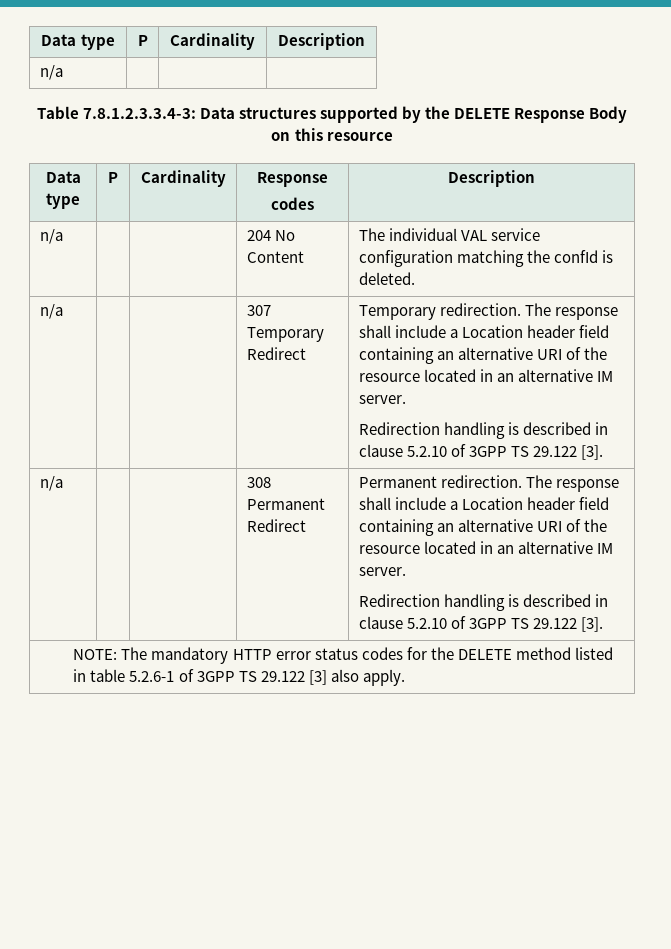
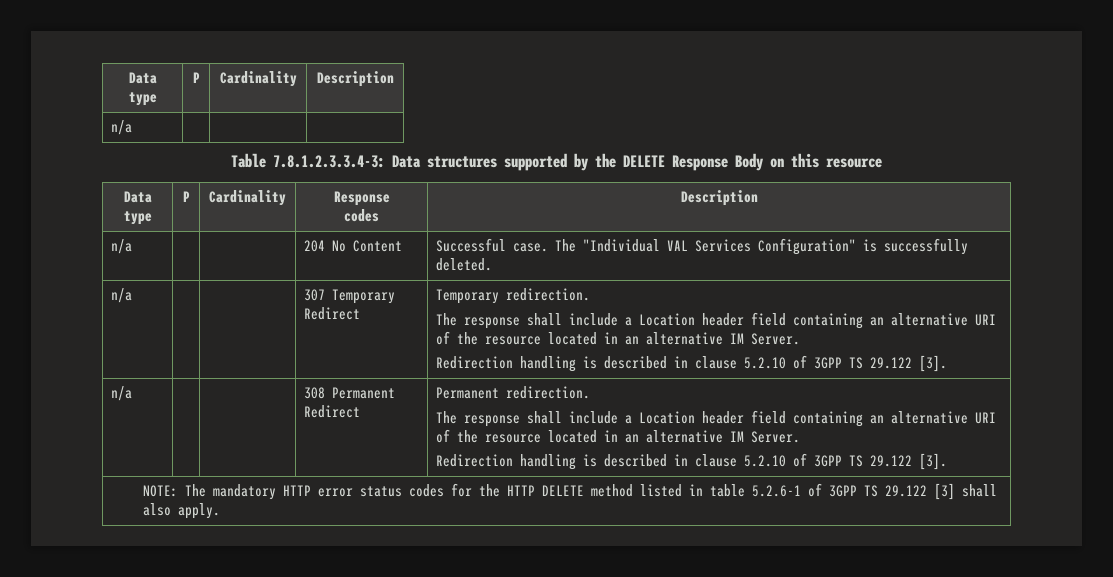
[358,228,541,241] [358,250,614,267] The individual VAL service configuration matching the confId is -> [436,238,969,255] Successful case. The "Individual VAL Services Configuration" is successfully
(521, 309) none -> (591, 294) //
[358,395,406,404] server. -> [751,333,801,345] Server.
(522, 481) none -> (591, 392) //
[358,567,406,576] server. -> [751,431,801,443] Server.
(454, 653) none -> [507,485,536,496] HTTP
(327, 677) none -> [962,484,998,497] shall

